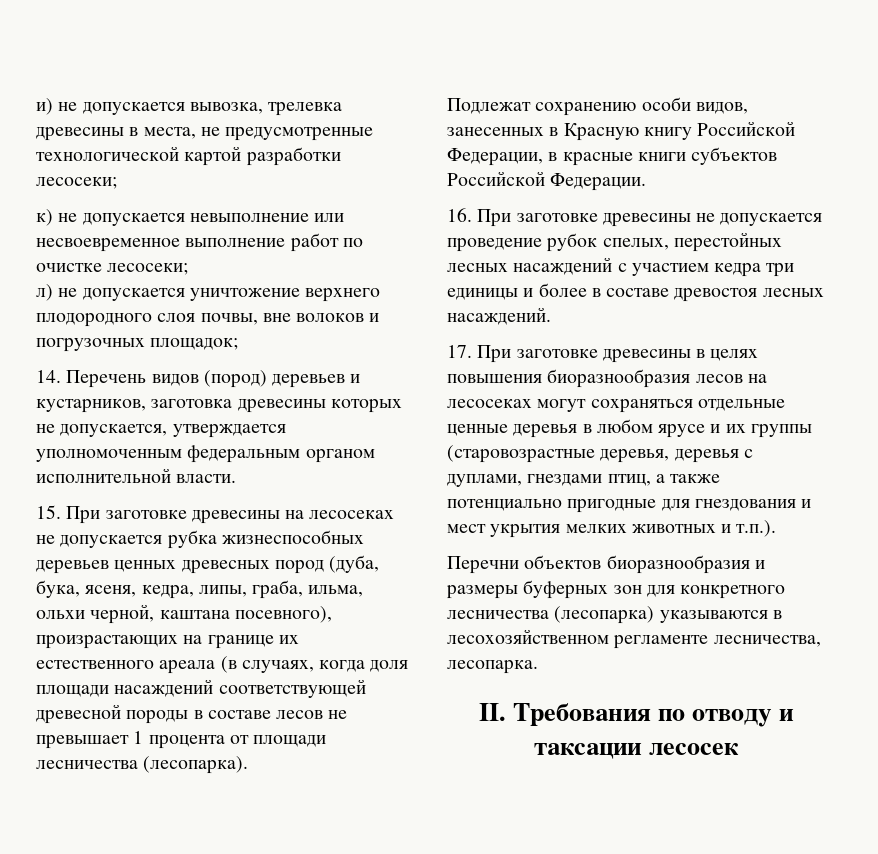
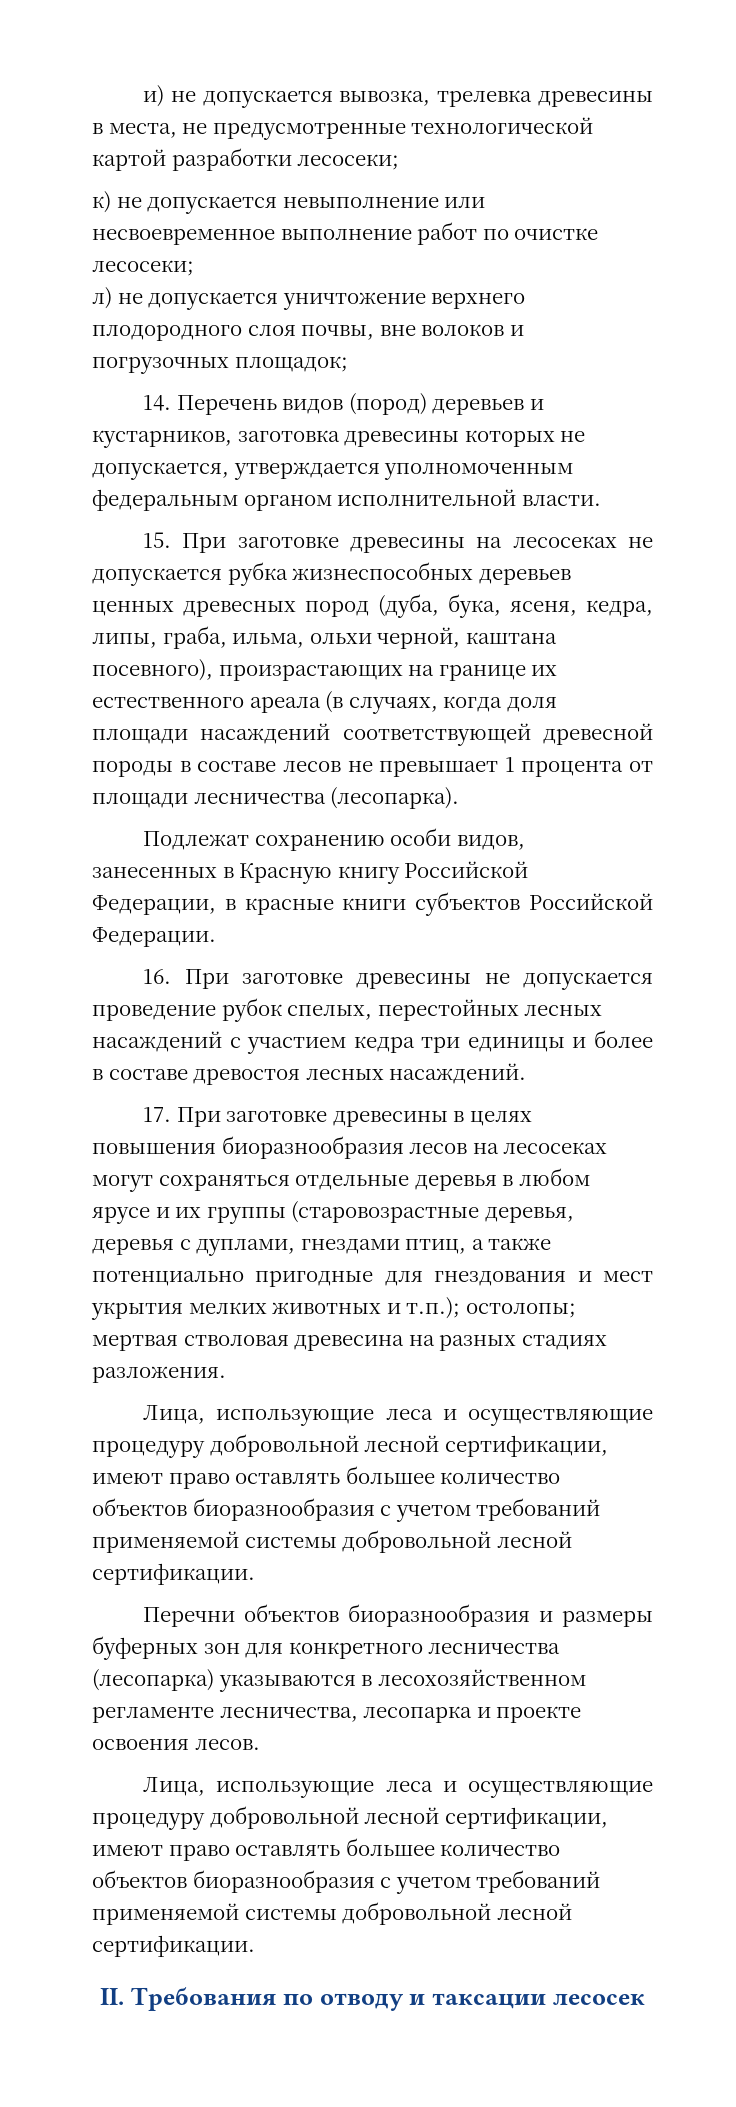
[447,424,508,436] ценные -> (410, 1182) none
[736,520,777,537] т.п.). -> [406,1297,576,1319] [92,1335,607,1351] [92,1366,226,1383] [143,1405,653,1426] [92,1434,608,1458] [92,1466,561,1489] [92,1498,601,1522] [92,1530,572,1553] [92,1563,255,1585] т.п.); остолопы; мертвая стволовая древесина на разных стадиях разложения. // Лица, использующие леса и осуществляющие процедуру добровольной лесной сертификации, имеют право оставлять большее количество объектов биоразнообразия с учетом требований применяемой системы добровольной лесной сертификации.
[447,660,538,674] лесопарка. -> [363,1706,582,1723] [92,1739,260,1750] [143,1777,653,1798] [92,1806,608,1830] [92,1838,561,1861] [92,1870,601,1894] [92,1902,572,1925] [92,1935,255,1957] лесопарка и проекте освоения лесов. // Лица, использующие леса и осуществляющие процедуру добровольной лесной сертификации, имеют право оставлять большее количество объектов биоразнообразия с учетом требований применяемой системы добровольной лесной сертификации.

